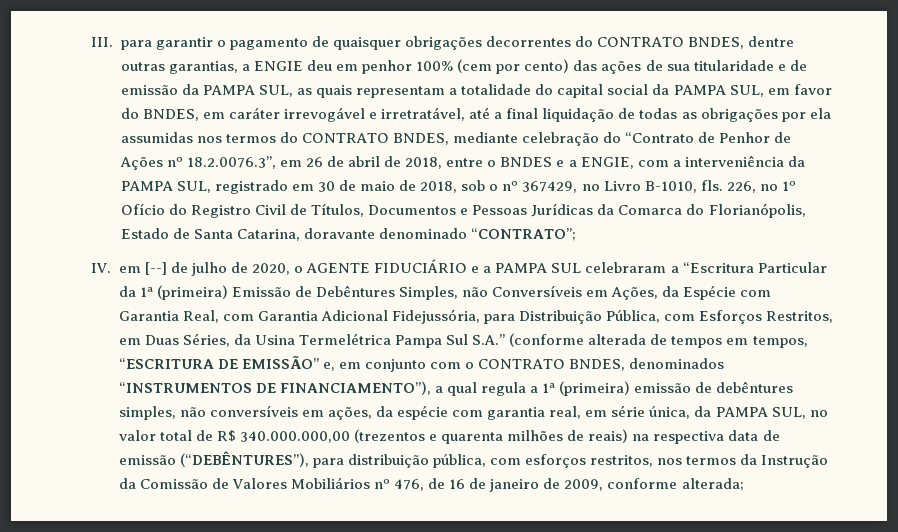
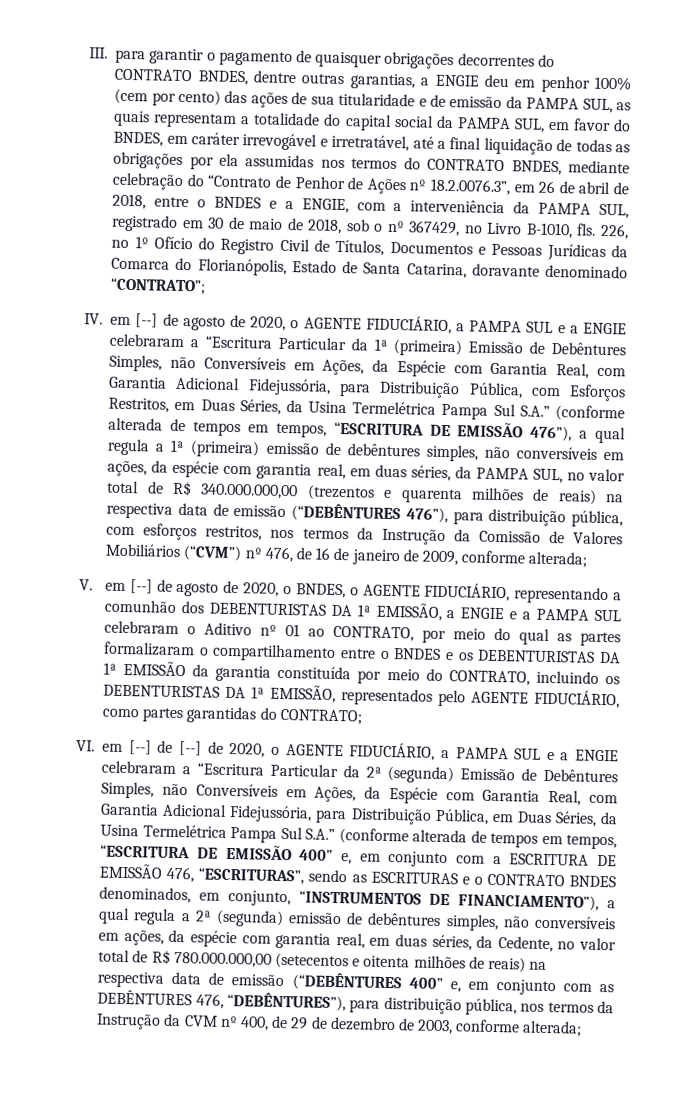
[190,259,582,276] julho de 2020, o AGENTE FIDUCIÁRIO e a PAMPA SUL -> [182,314,627,335] agosto de 2020, o AGENTE FIDUCIÁRIO, a PAMPA SUL e a ENGIE
[241,356,725,372] [118,381,431,395] EMISSÃO” e, em conjunto com o CONTRATO BNDES, denominados “INSTRUMENTOS DE FINANCIAMENTO”), -> [457,422,573,442] EMISSÃO 476”),
[611,405,691,419] série única, -> [374,464,451,482] duas séries,
[179,451,309,467] (“DEBÊNTURES”), -> [291,503,448,524] (“DEBÊNTURES 476”),
(371, 483) none -> [183,545,243,562] (“CVM”)
(744, 484) none -> [79,579,622,605] [103,599,621,622] [103,620,622,647] [102,641,622,664] [102,660,620,686] [102,684,620,709] [101,706,362,725] [76,740,619,762] [101,760,618,784] [101,781,618,806] [100,803,618,827] [100,824,617,850] [100,844,618,868] [99,863,616,888] [99,886,616,911] [98,907,617,932] [98,929,617,953] [98,949,548,973] [97,971,614,996] [97,989,614,1016] [96,1013,583,1037] // V. em [--] de agosto de 2020, o BNDES, o AGENTE FIDUCIÁRIO, representando a comunhão dos DEBENTURISTAS DA 1ª EMISSÃO, a ENGIE e a PAMPA SUL celebraram o Aditivo nº 01 ao CONTRATO, por meio do qual as partes formalizaram o compartilhamento entre o BNDES e os DEBENTURISTAS DA 1ª EMISSÃO da garantia constituída por meio do CONTRATO, incluindo os DEBENTURISTAS DA 1ª EMISSÃO, representados pelo AGENTE FIDUCIÁRIO, como partes garantidas do CONTRATO; // VI. em [--] de [--] de 2020, o AGENTE FIDUCIÁRIO, a PAMPA SUL e a ENGIE celebraram a “Escritura Particular da 2ª (segunda) Emissão de Debêntures Simples, não Conversíveis em Ações, da Espécie com Garantia Real, com Garantia Adicional Fidejussória, para Distribuição Pública, em Duas Séries, da Usina Termelétrica Pampa Sul S.A.” (conforme alterada de tempos em tempos, “ESCRITURA DE EMISSÃO 400” e, em conjunto com a ESCRITURA DE EMISSÃO 476, “ESCRITURAS”, sendo as ESCRITURAS e o CONTRATO BNDES denominados, em conjunto, “INSTRUMENTOS DE FINANCIAMENTO”), a qual regula a 2ª (segunda) emissão de debêntures simples, não conversíveis em ações, da espécie com garantia real, em duas séries, da Cedente, no valor total de R$ 780.000.000,00 (setecentos e oitenta milhões de reais) na respectiva data de emissão (“DEBÊNTURES 400” e, em conjunto com as DEBÊNTURES 476, “DEBÊNTURES”), para distribuição pública, nos termos da Instrução da CVM nº 400, de 29 de dezembro de 2003, conforme alterada;

